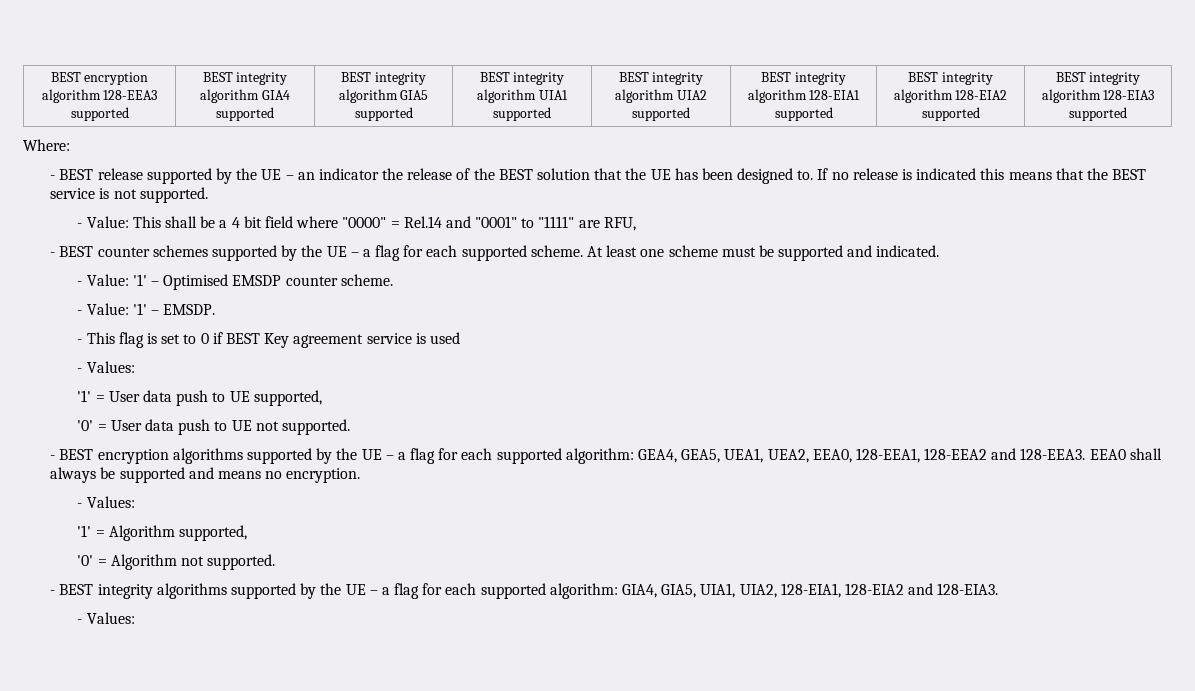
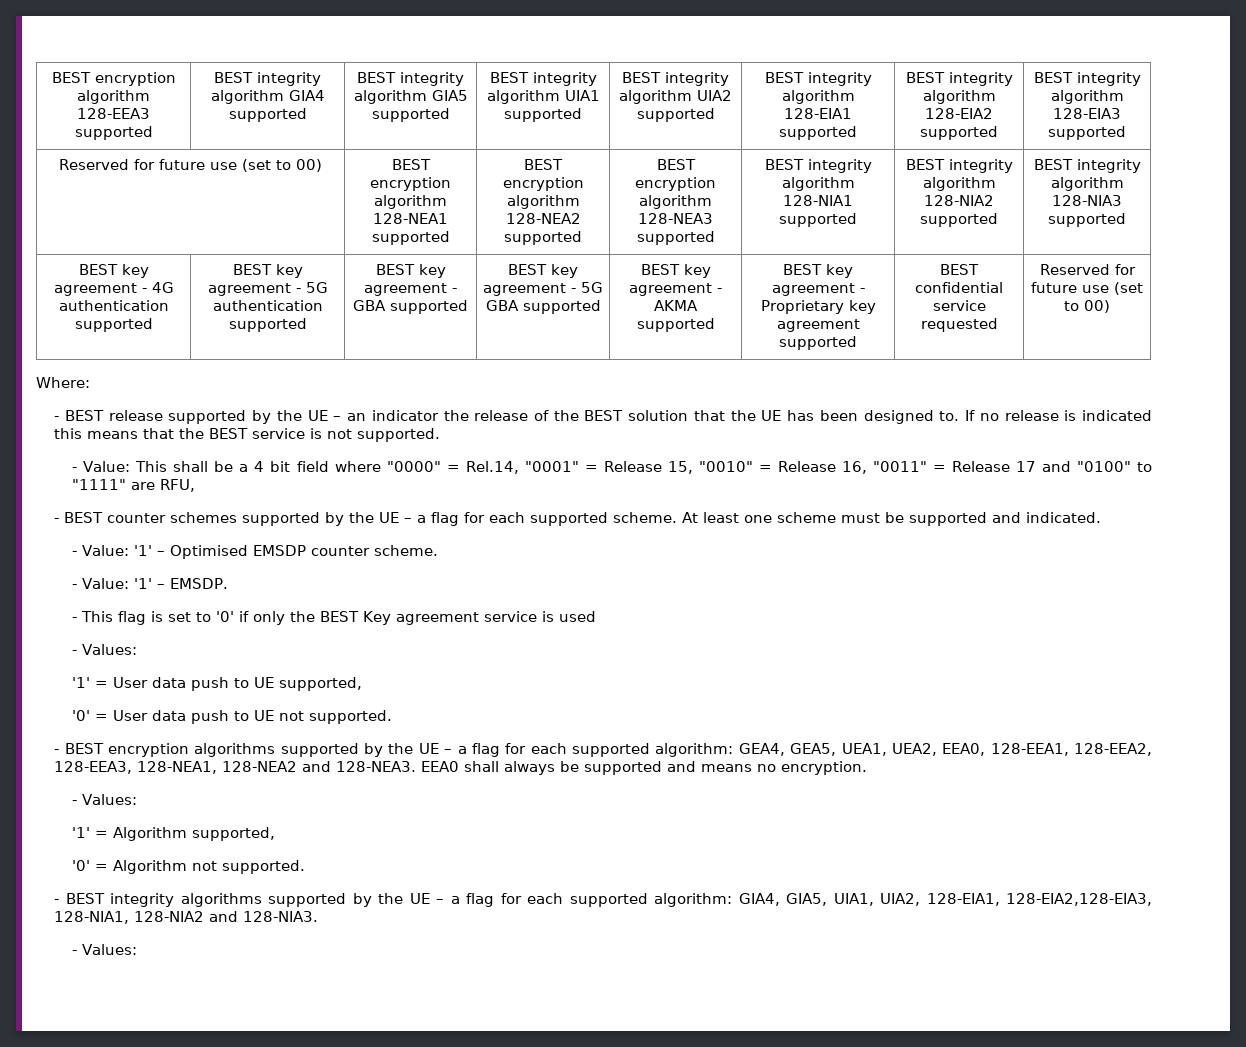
(1127, 114) none -> [58,159,322,172] [391,159,431,170] [370,177,451,191] [374,195,447,209] [373,213,448,224] [371,231,450,245] [524,159,563,170] [502,177,584,191] [506,195,580,209] [505,213,581,224] [504,231,582,245] [656,159,696,170] [635,177,716,191] [639,195,712,209] [638,213,713,224] [636,231,715,245] [764,159,872,173] [781,177,855,191] [783,195,853,206] [779,213,857,227] [905,159,1013,173] [922,177,996,191] [924,195,994,206] [920,213,998,227] [1033,159,1141,173] [1050,177,1124,191] [1052,195,1122,206] [1048,213,1126,227] [78,264,149,278] [53,282,174,296] [58,300,169,311] [74,318,153,332] [232,264,303,278] [207,282,328,296] [212,300,323,311] [228,318,307,332] [375,264,446,278] [364,283,457,296] [353,300,468,314] [508,264,578,278] [483,282,603,296] [485,300,601,314] [640,264,711,278] [629,283,722,296] [654,300,698,311] [636,318,715,332] [783,264,853,278] [771,283,865,296] [760,300,876,314] [776,319,860,332] [779,336,857,350] [940,264,979,275] [915,282,1003,293] [932,300,986,311] [920,318,998,332] [1039,264,1136,275] [1031,282,1143,295] [1064,300,1110,313] // Reserved for future use (set to 00) | BEST encryption algorithm 128-NEA1 supported | BEST encryption algorithm 128-NEA2 supported | BEST encryption algorithm 128-NEA3 supported | BEST integrity algorithm 128-NIA1 supported | BEST integrity algorithm 128-NIA2 supported | BEST integrity algorithm 128-NIA3 supported // BEST key agreement - 4G authentication supported | BEST key agreement - 5G authentication supported | BEST key agreement - GBA supported | BEST key agreement - 5G GBA supported | BEST key agreement - AKMA supported | BEST key agreement - Proprietary key agreement supported | BEST confidential service requested | Reserved for future use (set to 00)
[403,216,518,228] Rel.14 and "0001" -> [465,461,1131,474] Rel.14, "0001" = Release 15, "0010" = Release 16, "0011" = Release 17 and "0100"
[200,332,223,344] 0 if -> [216,611,316,625] '0' if only the
[924,448,1086,460] 128-EEA2 and 128-EEA3. -> [1073,743,1152,756] [54,761,417,774] 128-EEA2, 128-EEA3, 128-NEA1, 128-NEA2 and 128-NEA3.
[844,583,999,595] 128-EIA2 and 128-EIA3. -> [1006,893,1153,906] [54,911,319,924] 128-EIA2,128-EIA3, 128-NIA1, 128-NIA2 and 128-NIA3.

